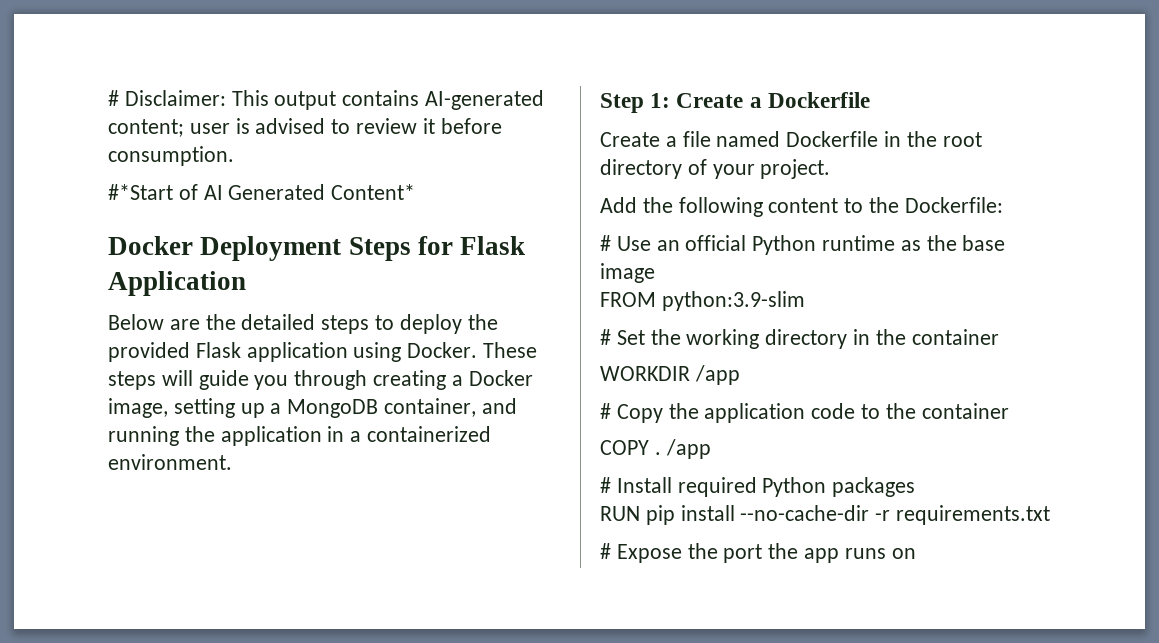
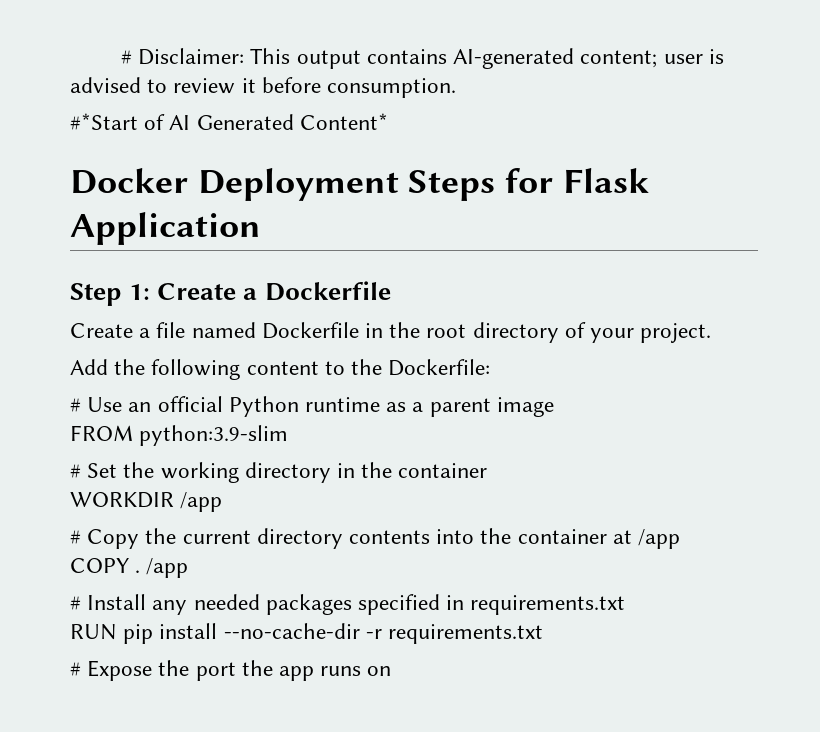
[108,314,498,334] [108,342,538,362] [108,370,533,390] [108,398,517,418] [108,426,492,446] [108,454,232,470] // Below are the detailed steps to deploy the provided Flask application using Docker. These steps will guide you through creating a Docker image, setting up a MongoDB container, and running the application in a containerized environment. -> (261, 228) none
[926,235,1006,251] the base -> [412,398,491,417] a parent
[704,403,1009,423] application code to the container -> [182,528,681,549] current directory contents into the container at /app
[677,477,827,497] required Python -> [152,594,260,615] any needed
(916, 487) none -> [358,594,626,615] specified in requirements.txt

